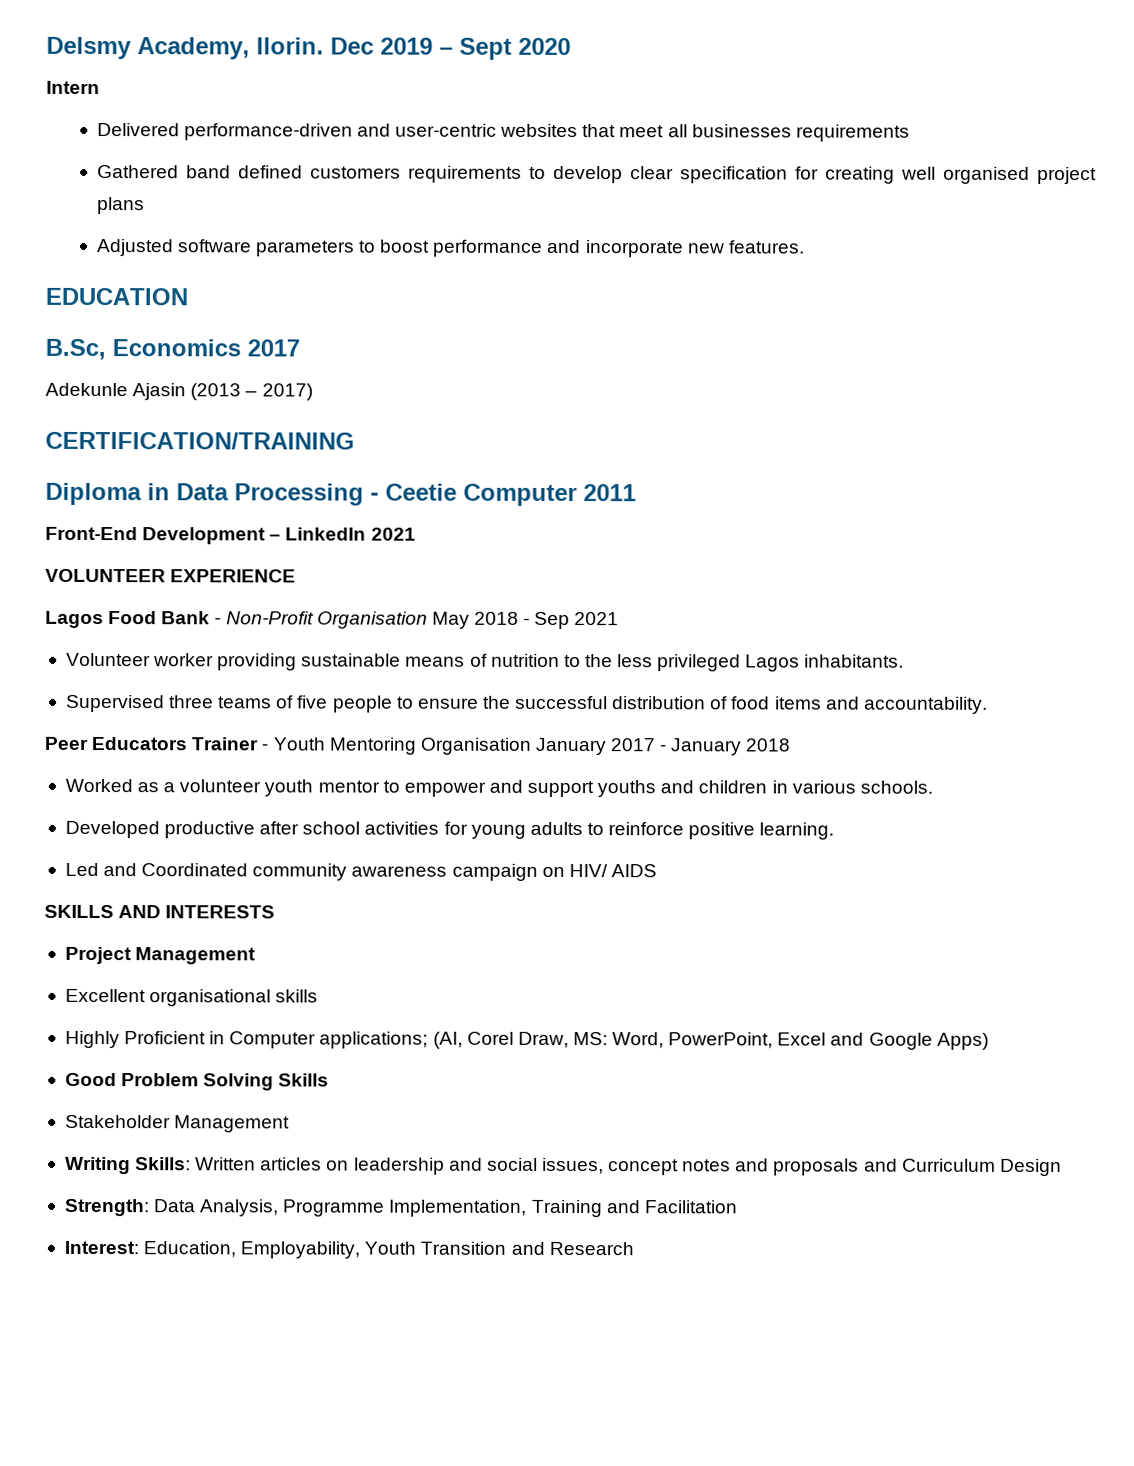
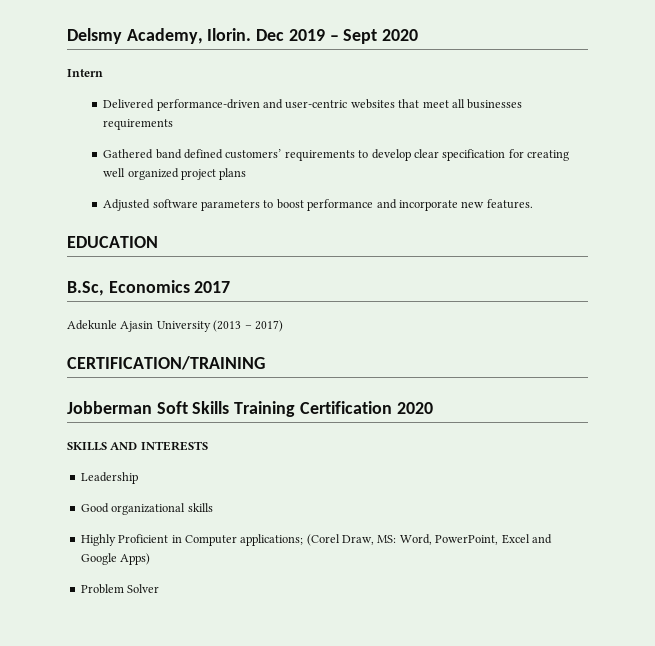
[309,166,401,179] customers -> [225,149,282,159] customers’
[942,166,1030,184] organised -> [127,168,179,180] organized
(187, 392) none -> [156,321,211,332] University
[45,482,636,507] [45,526,416,545] [45,568,297,583] [45,610,620,630] [65,652,905,672] [65,694,988,714] [44,736,791,756] [64,778,933,798] [64,820,835,840] [64,862,657,881] Diploma in Data Processing - Ceetie Computer 2011 // Front-End Development – LinkedIn 2021 // VOLUNTEER EXPERIENCE // Lagos Food Bank - Non-Profit Organisation May 2018 - Sep 2021 // Volunteer worker providing sustainable means of nutrition to the less privileged Lagos inhabitants. // Supervised three teams of five people to ensure the successful distribution of food items and accountability. // Peer Educators Trainer - Youth Mentoring Organisation January 2017 - January 2018 // Worked as a volunteer youth mentor to empower and support youths and children in various schools. // Developed productive after school activities for young adults to reinforce positive learning. // Led and Coordinated community awareness campaign on HIV/ AIDS -> [67,401,433,417] Jobberman Soft Skills Training Certification 2020
[64,946,257,965] [64,988,272,1007] Project Management // Excellent organisational -> [80,472,138,484] [80,503,186,515] Leadership // Good organizational
[432,1031,514,1049] (AI, Corel -> [306,534,340,546] (Corel
[64,1072,330,1091] [64,1114,291,1133] [64,1156,1062,1177] [63,1198,738,1218] [63,1240,634,1259] Good Problem Solving Skills // Stakeholder Management // Writing Skills: Written articles on leadership and social issues, concept notes and proposals and Curriculum Design // Strength: Data Analysis, Programme Implementation, Training and Facilitation // Interest: Education, Employability, Youth Transition and Research -> [80,584,160,594] Problem Solver

